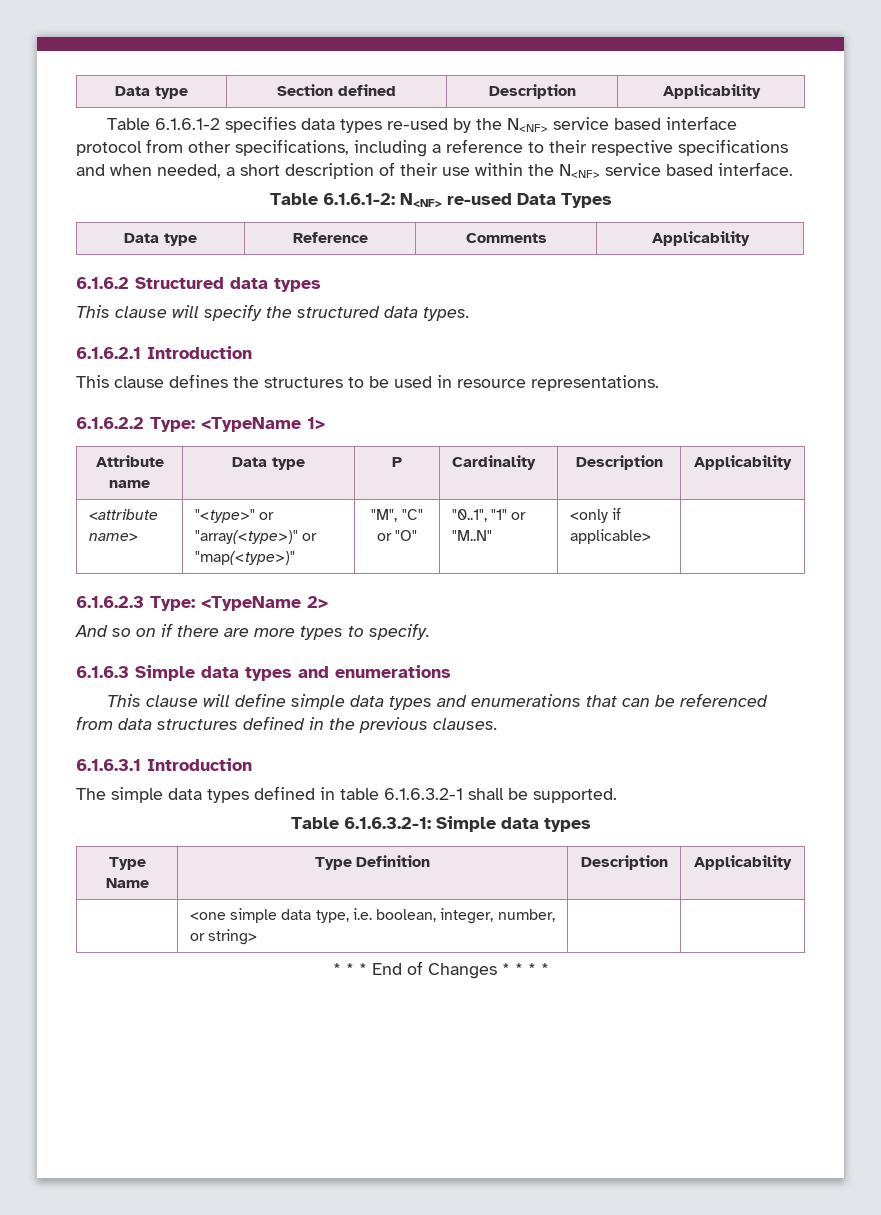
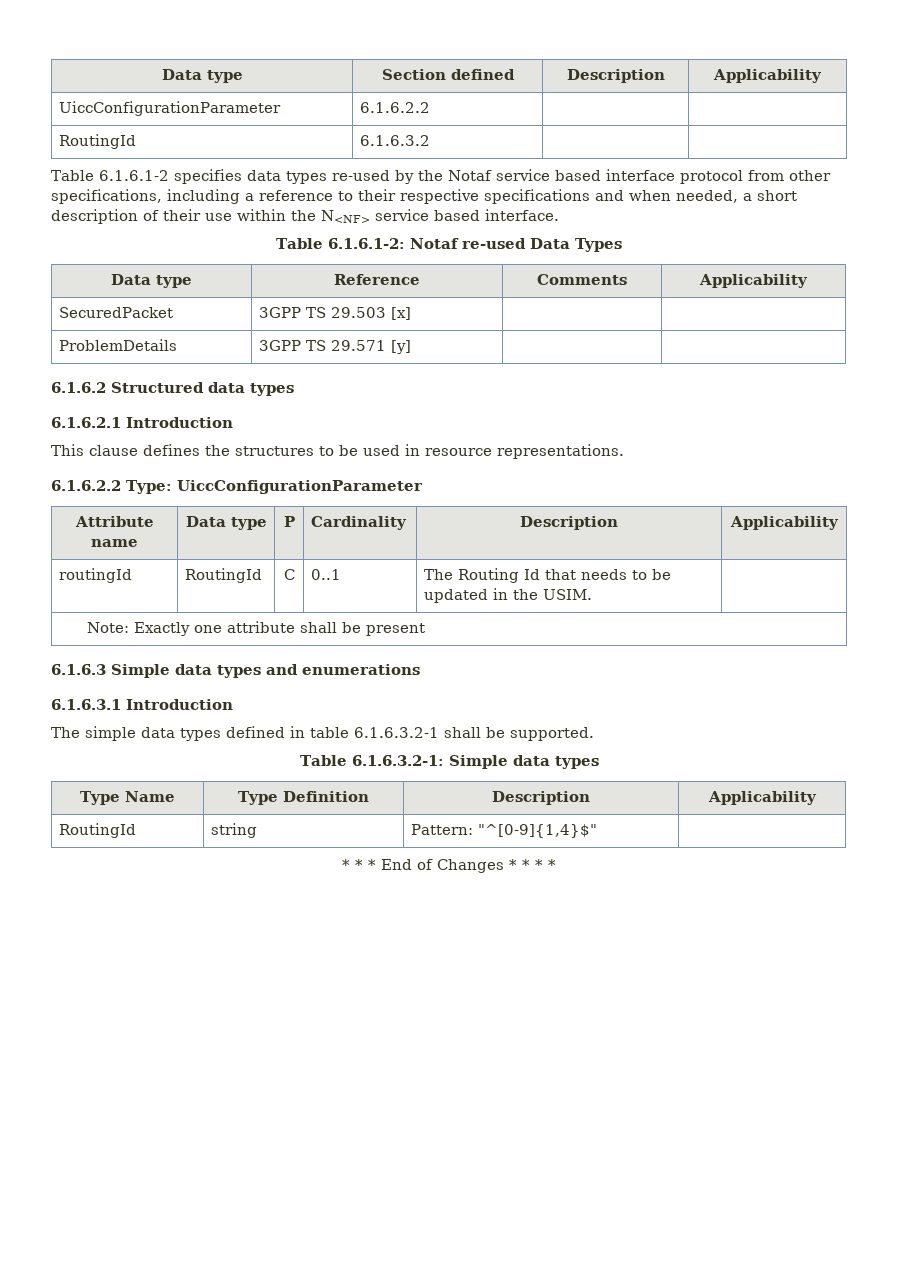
(761, 91) none -> [59,101,282,116] [360,102,431,113] [59,134,137,149] [360,135,431,146] // UiccConfigurationParameter | 6.1.6.2.2 | | // RoutingId | 6.1.6.3.2 | |
[506,118,548,132] N<NF> -> [447,170,492,181] Notaf
[399,193,442,208] N<NF> -> [409,238,459,249] Notaf
[76,277,321,292] [76,304,470,321] // 6.1.6.2 Structured data types // This clause will specify the structured data types. -> [59,307,174,318] [259,307,412,320] [59,339,178,351] [259,340,412,354] [51,382,294,396] // SecuredPacket | 3GPP TS 29.503 [x] | | // ProblemDetails | 3GPP TS 29.571 [y] | | // 6.1.6.2 Structured data types
[201,417,325,432] <TypeName 1> -> [176,480,423,494] UiccConfigurationParameter
[88,509,158,520] [88,533,138,541] [194,509,274,523] [194,530,317,544] [194,551,295,565] [371,509,423,522] [376,530,418,541] [451,509,527,522] [451,530,492,541] [569,508,621,523] [569,529,651,544] [76,596,328,611] [75,623,430,640] <attribute name> | "<type>" or "array(<type>)" or "map(<type>)" | "M", "C" or "O" | "0..1", "1" or "M..N" | <only if applicable> | // 6.1.6.2.3 Type: <TypeName 2> // And so on if there are more types to specify. -> [59,568,133,583] [185,568,263,583] [283,569,295,580] [311,569,342,580] [424,568,672,583] [424,588,593,603] [86,621,425,636] routingId | RoutingId | C | 0..1 | The Routing Id that needs to be updated in the USIM. | // Note: Exactly one attribute shall be present
[106,693,768,710] [76,716,498,733] // This clause will define simple data types and enumerations that can be referenced from data structures defined in the previous clauses. -> (420, 669) none
[189,908,555,924] [189,929,257,945] | <one simple data type, i.e. boolean, integer, number, or string> | -> [59,823,137,838] [211,823,258,838] [411,824,598,838] RoutingId | string | Pattern: "^[0-9]{1,4}$"

